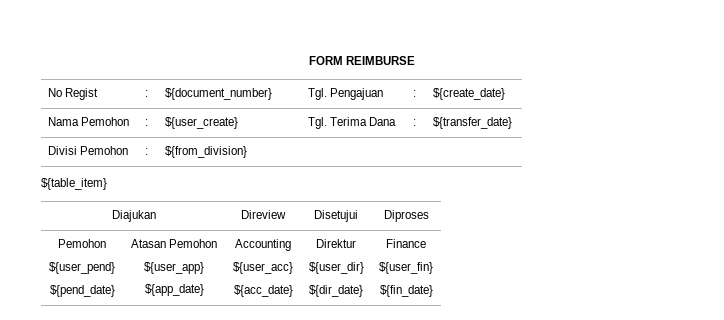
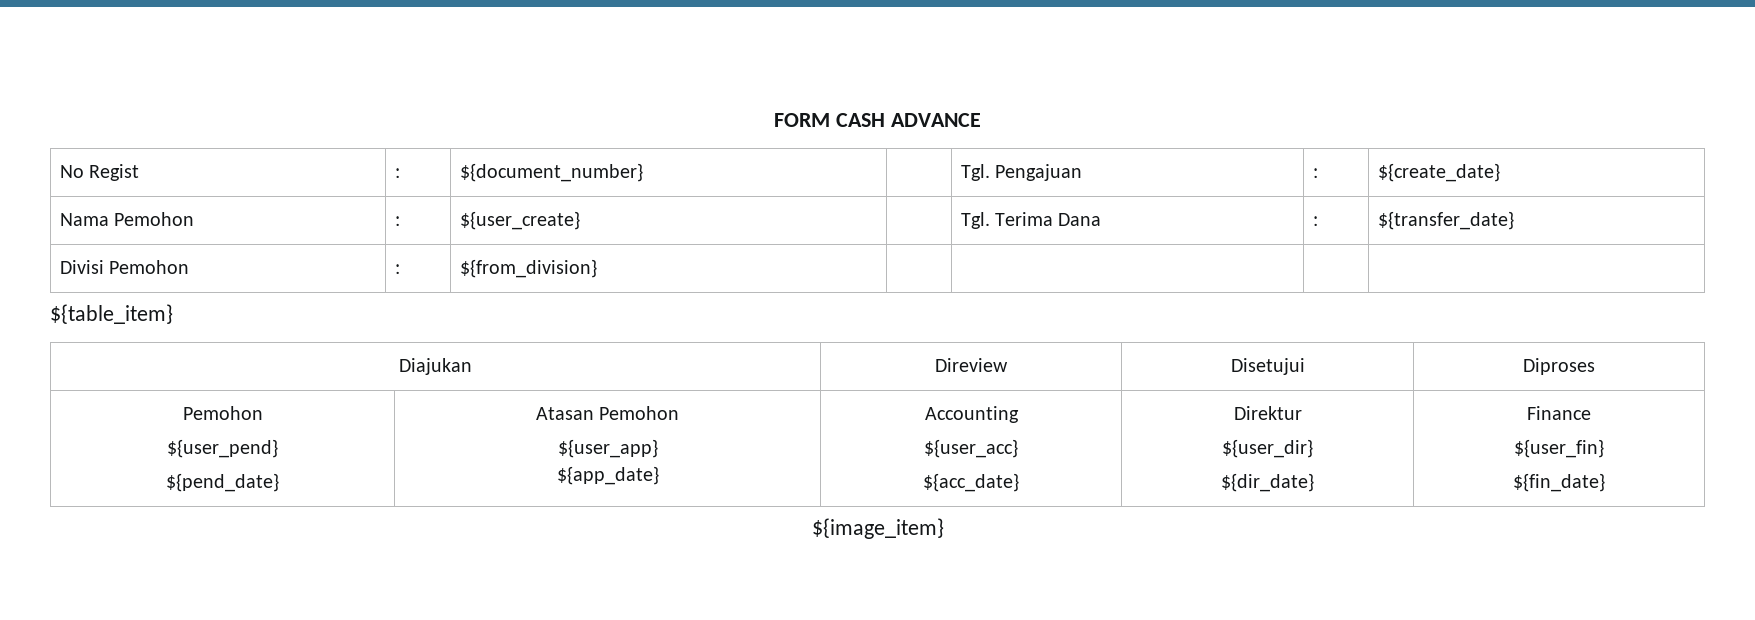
[346,56,416,65] REIMBURSE -> [835,113,981,127] CASH ADVANCE
(433, 291) none -> [811,518,944,539] // ${image_item}

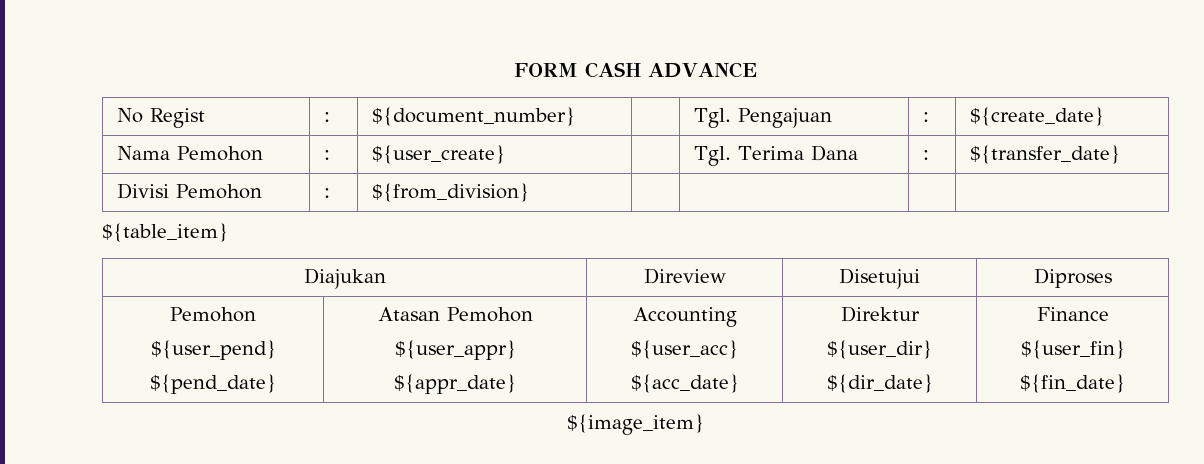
[557,439,658,458] [556,466,659,485] ${user_app} // ${app_date} -> [394,340,516,360] [394,374,516,394] ${user_appr} // ${appr_date}

